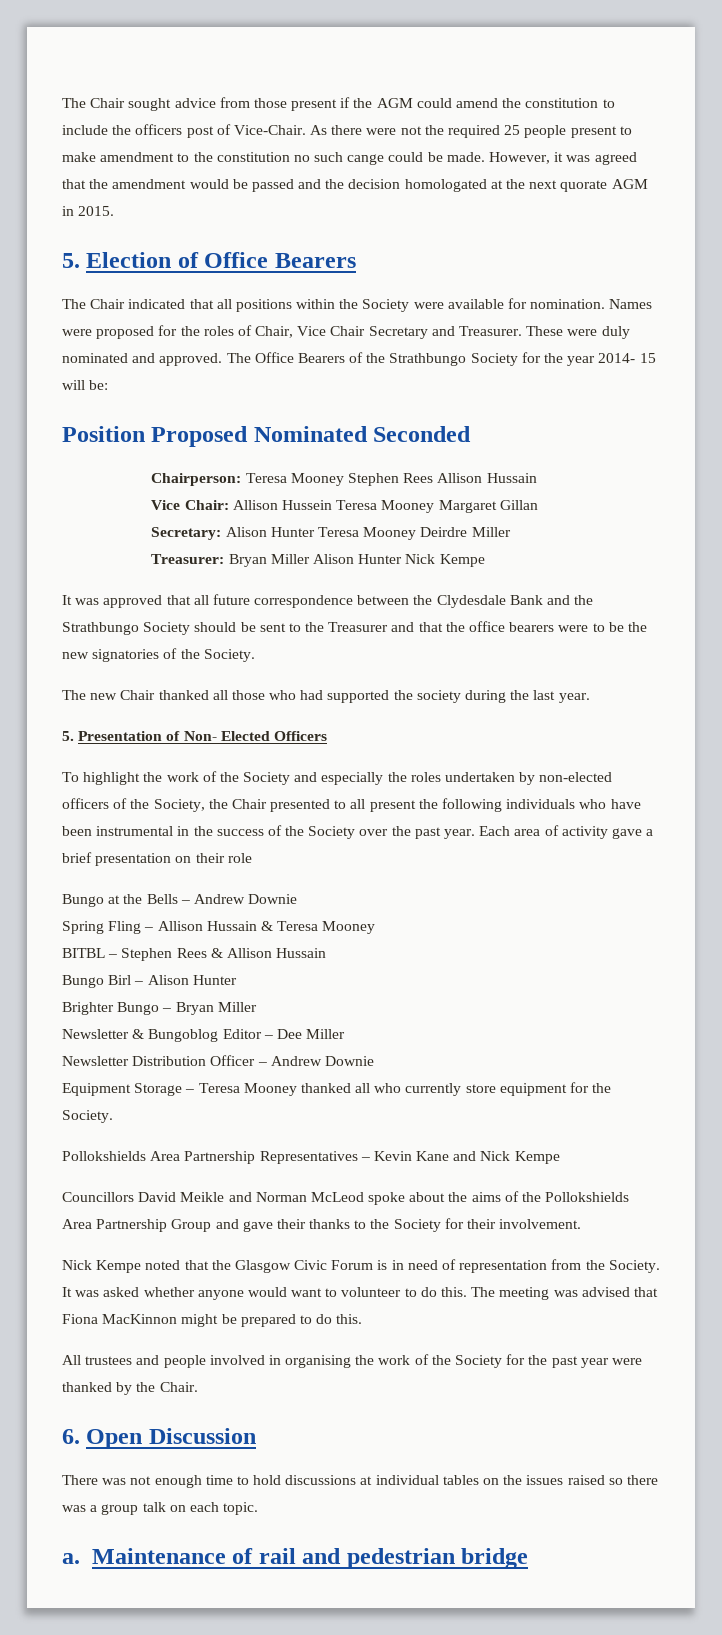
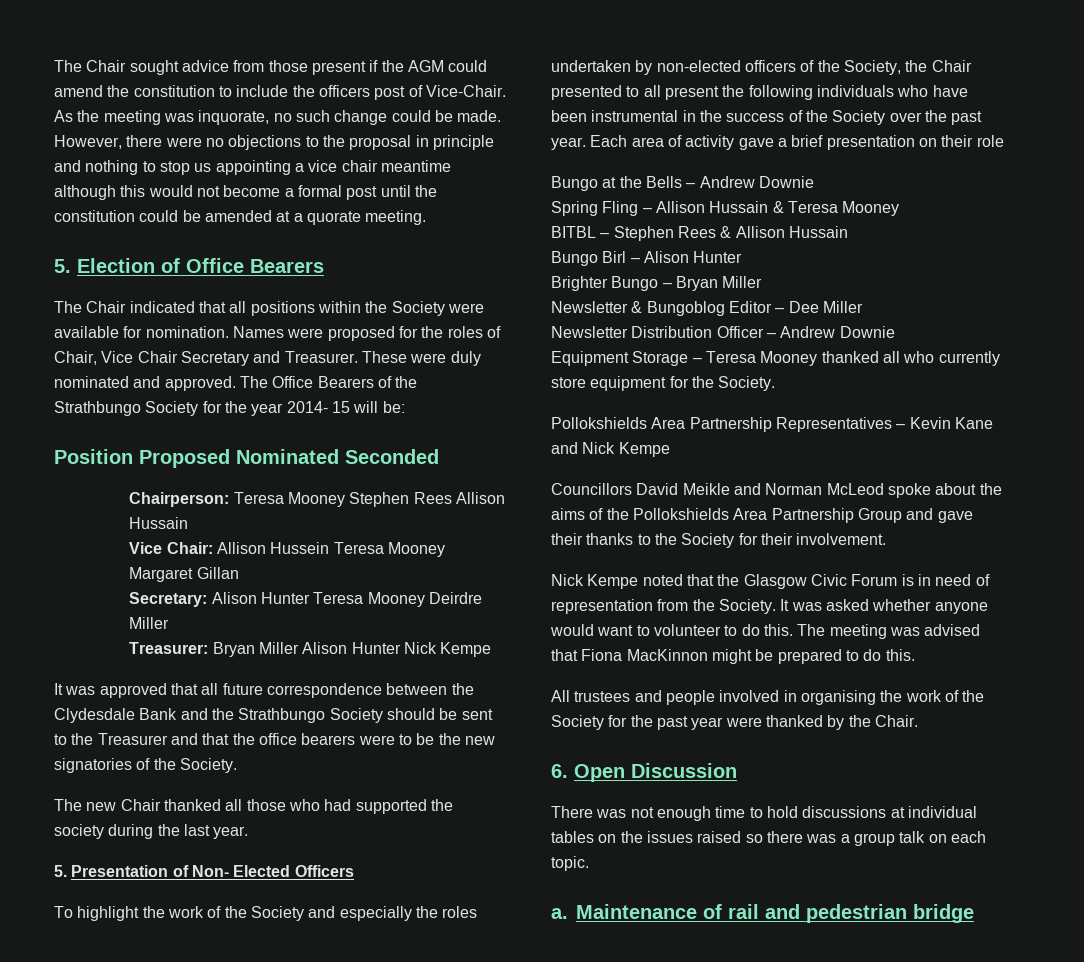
[331,125,632,138] [62,152,290,162] there were not the required 25 people present to make amendment to the constitution -> [77,110,270,125] the meeting was inquorate,
[347,154,385,165] cange -> [334,110,388,125] change
[554,152,637,165] [62,179,648,192] [62,206,115,216] it was agreed that the amendment would be passed and the decision homologated at the next quorate AGM in 2015. -> [126,135,494,150] [54,160,451,175] [54,185,437,200] [54,210,427,225] there were no objections to the proposal in principle and nothing to stop us appointing a vice chair meantime although this would not become a formal post until the constitution could be amended at a quorate meeting.

